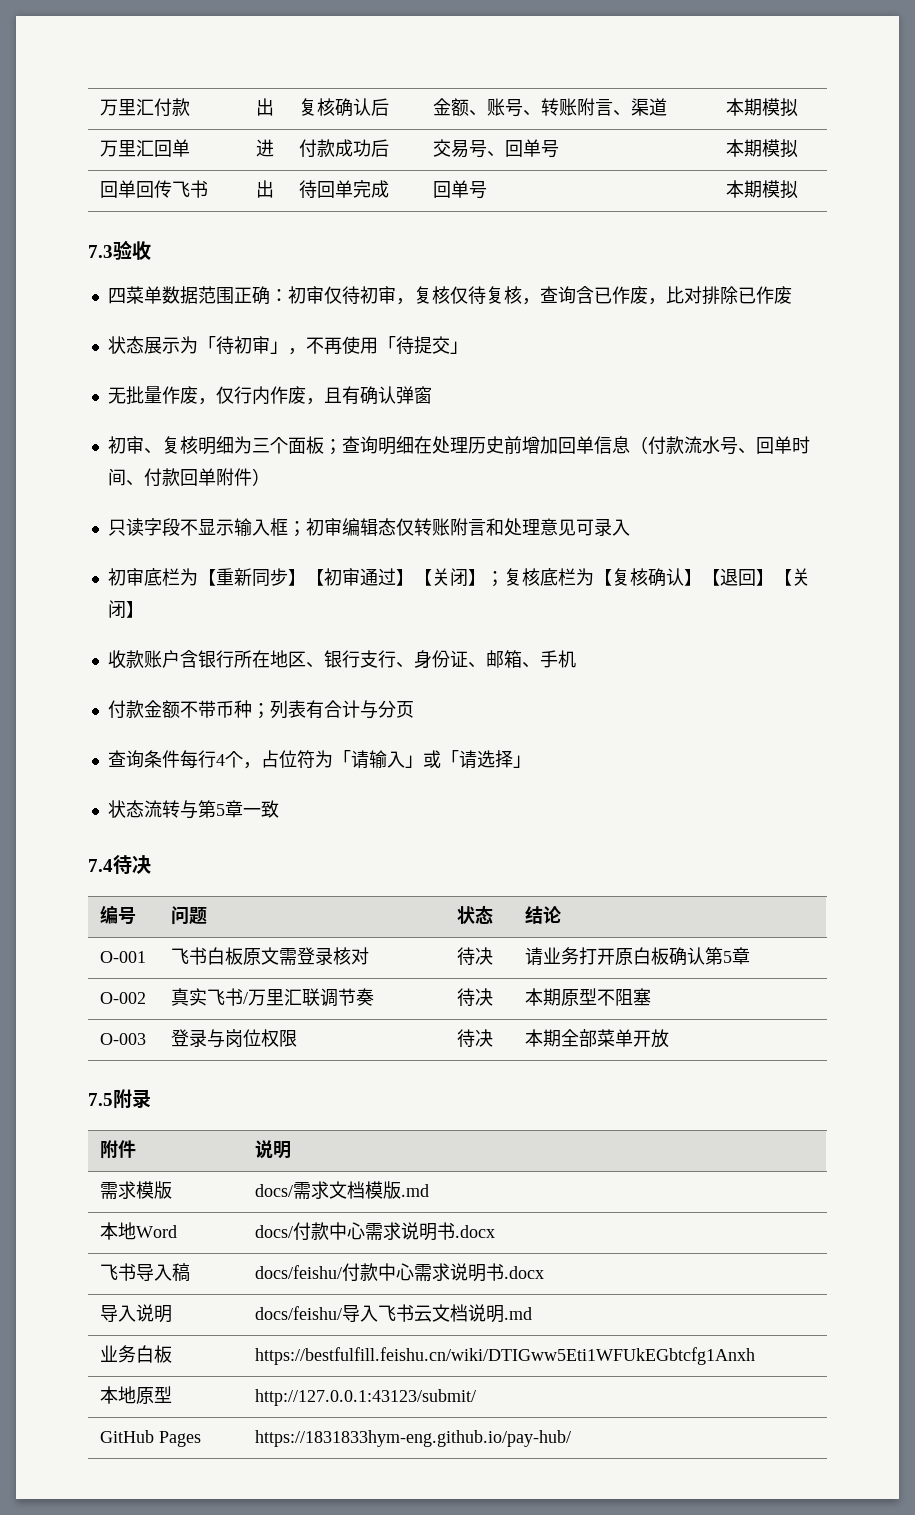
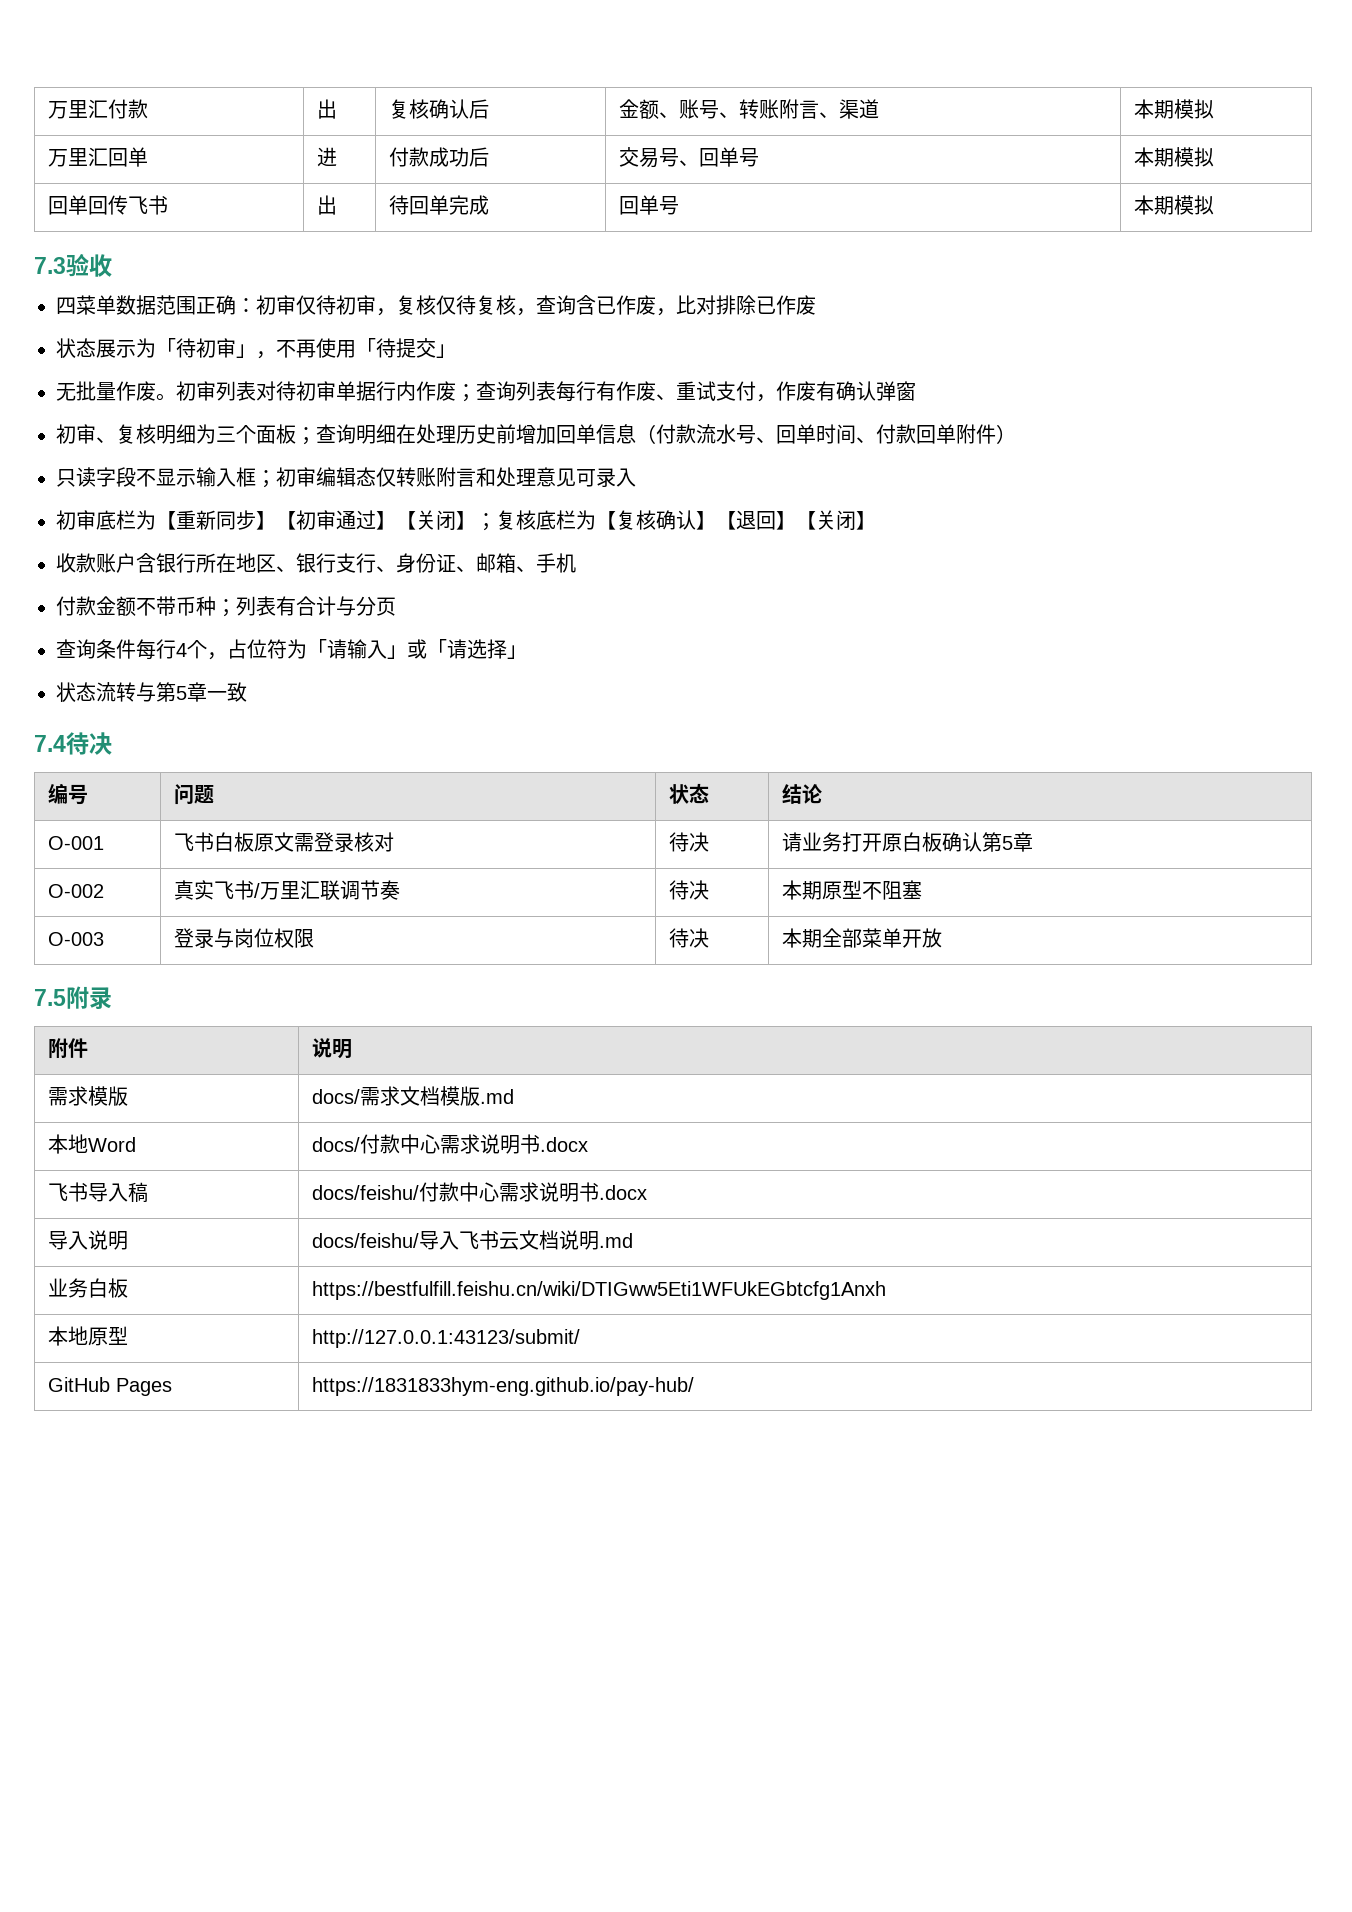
[197,386,342,405] ，仅行内作废，且 -> [156,381,816,402] 。初审列表对待初审单据行内作废；查询列表每行有作废、重试支付，作废

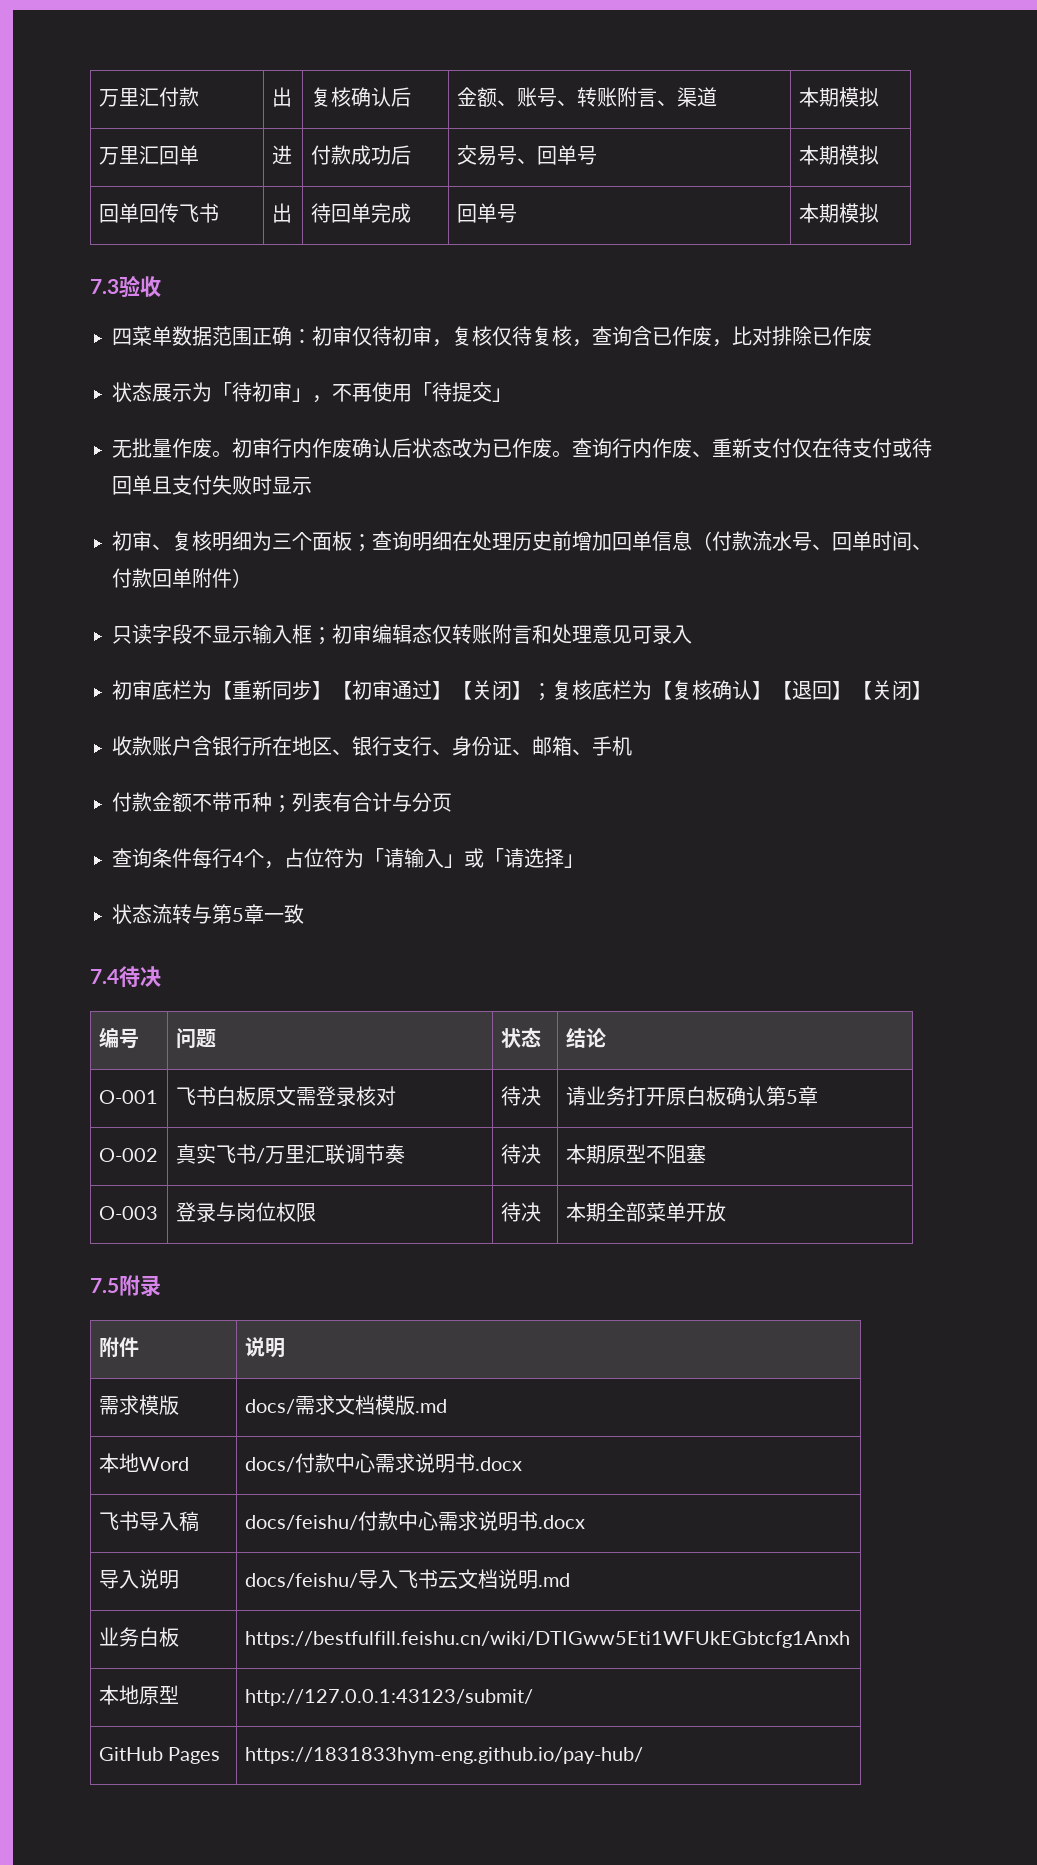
[216,381,916,402] 列表对待初审单据行内作废；查询列表每行有作废、重试支付，作废有确认弹窗 -> [272,438,932,458] [112,475,312,495] 行内作废确认后状态改为已作废。查询行内作废、重新支付仅在待支付或待回单且支付失败时显示

